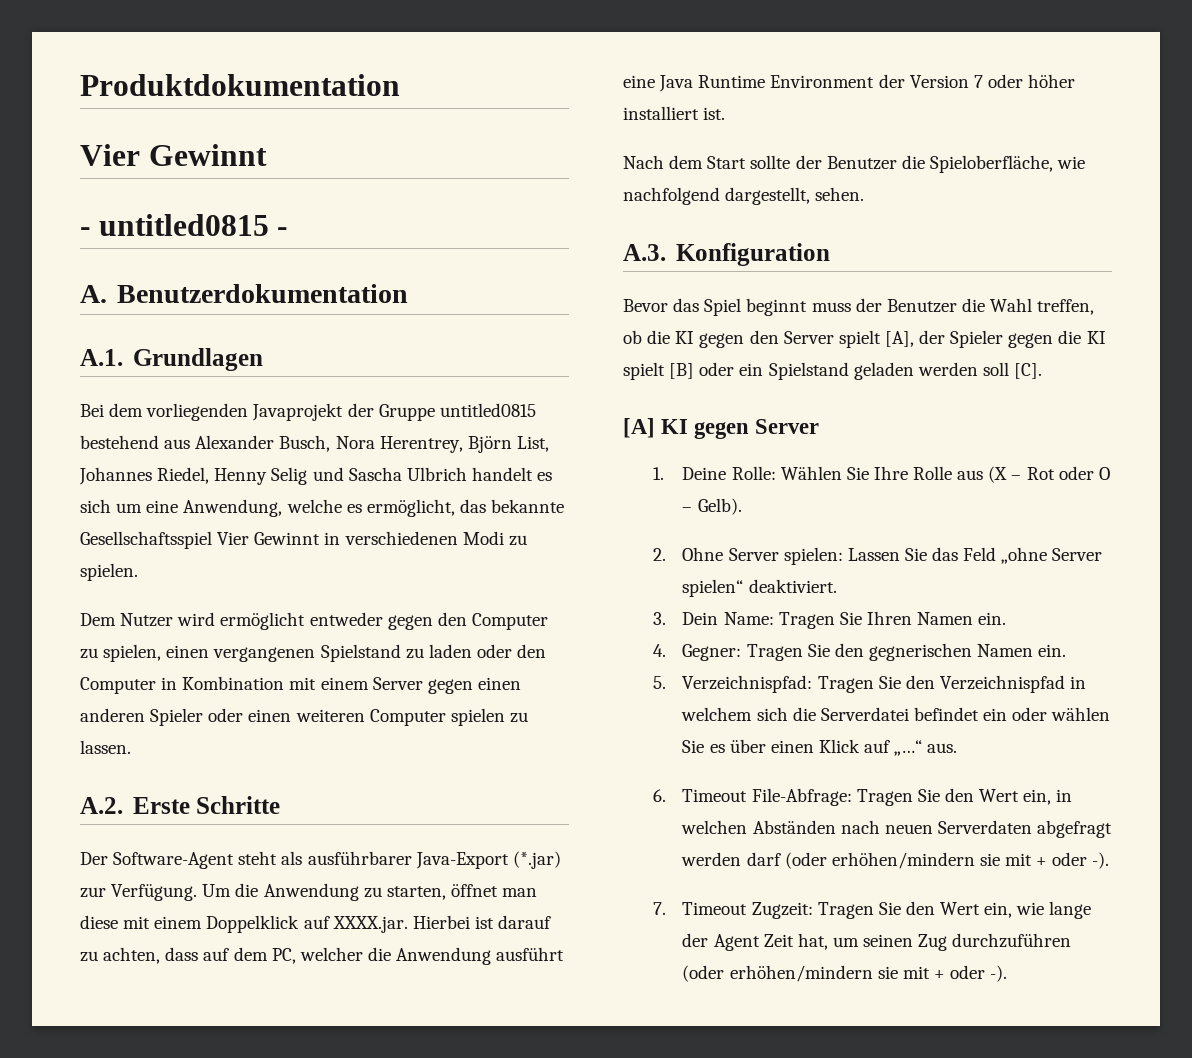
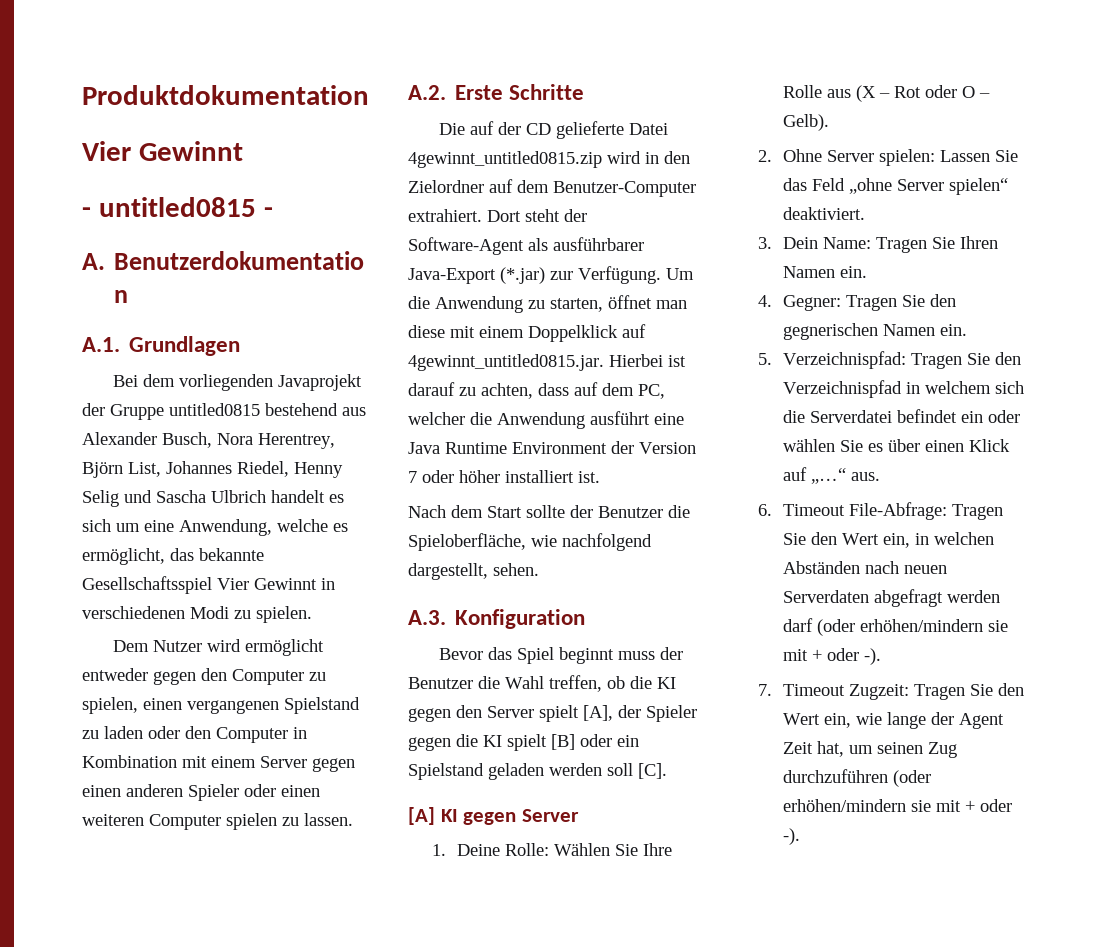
[80,851,278,869] Der Software-Agent steht -> [438,121,668,139] [408,151,690,168] [408,179,696,197] [408,209,587,222] [408,237,524,255] Die auf der CD gelieferte Datei 4gewinnt_untitled0815.zip wird in den Zielordner auf dem Benutzer-Computer extrahiert. Dort steht der Software-Agent
[332,916,408,933] XXXX.jar. -> [408,354,604,371] 4gewinnt_untitled0815.jar.

